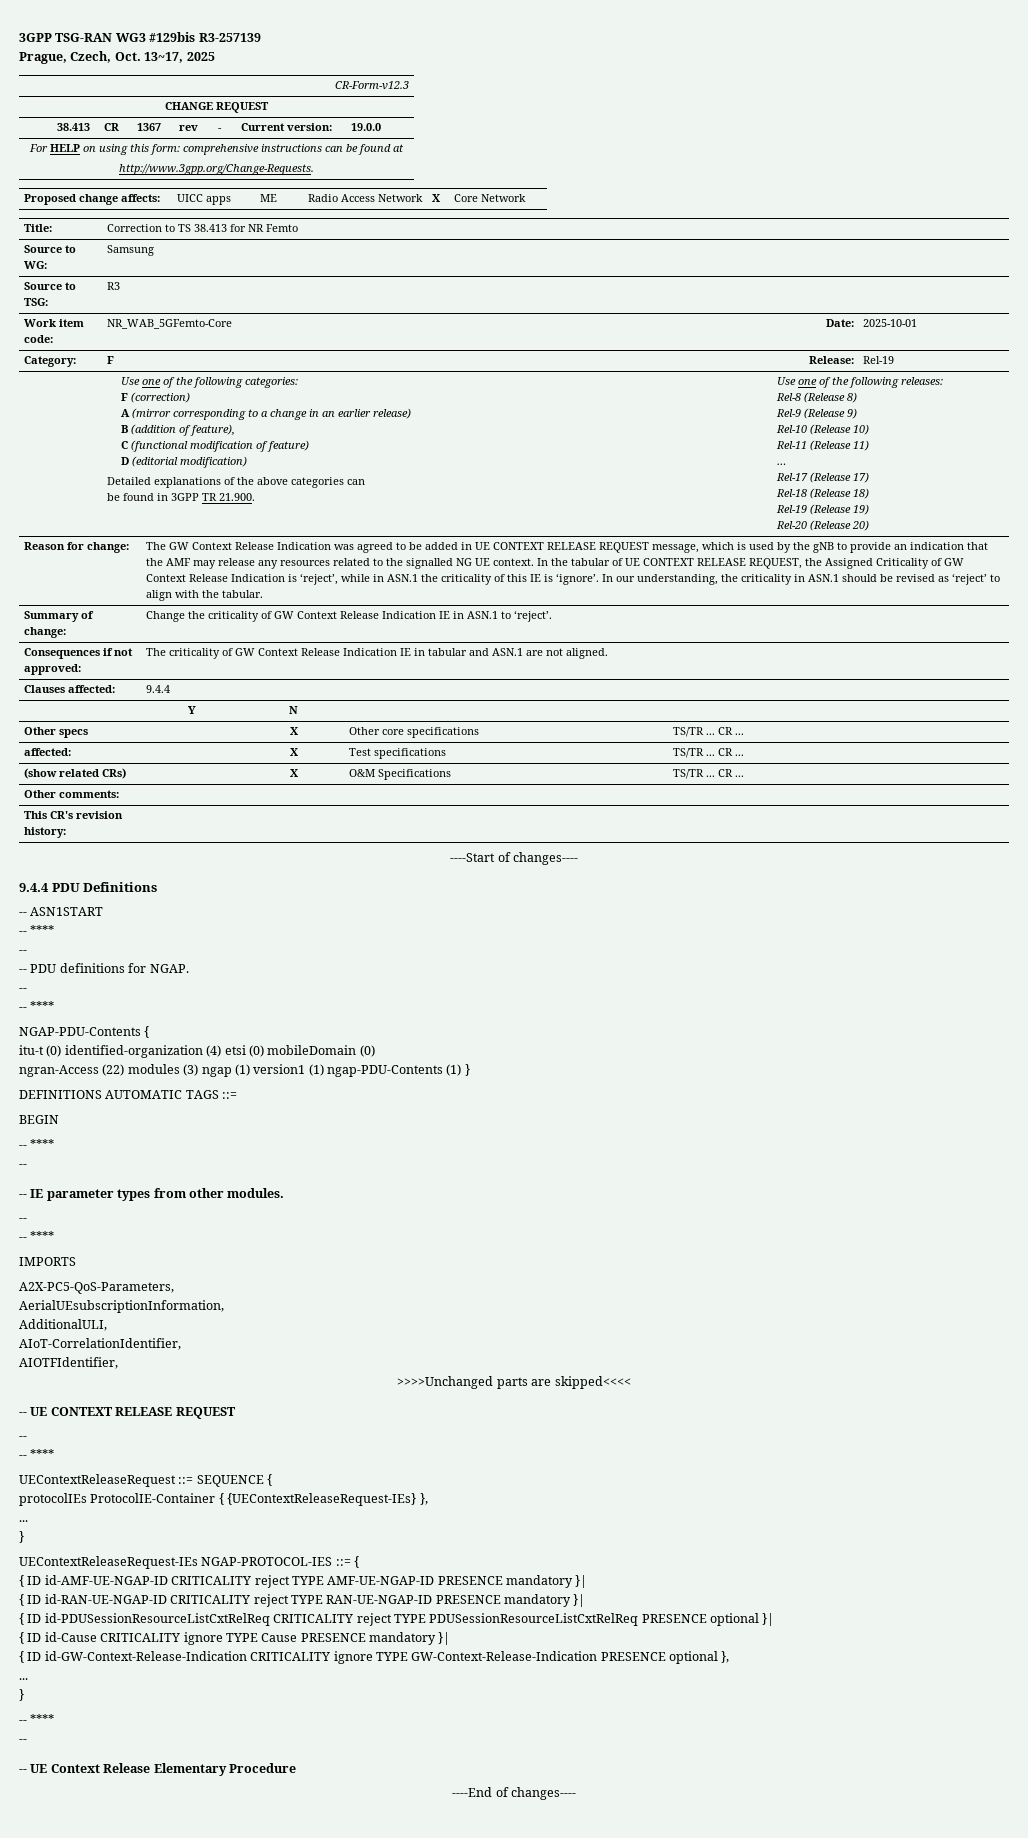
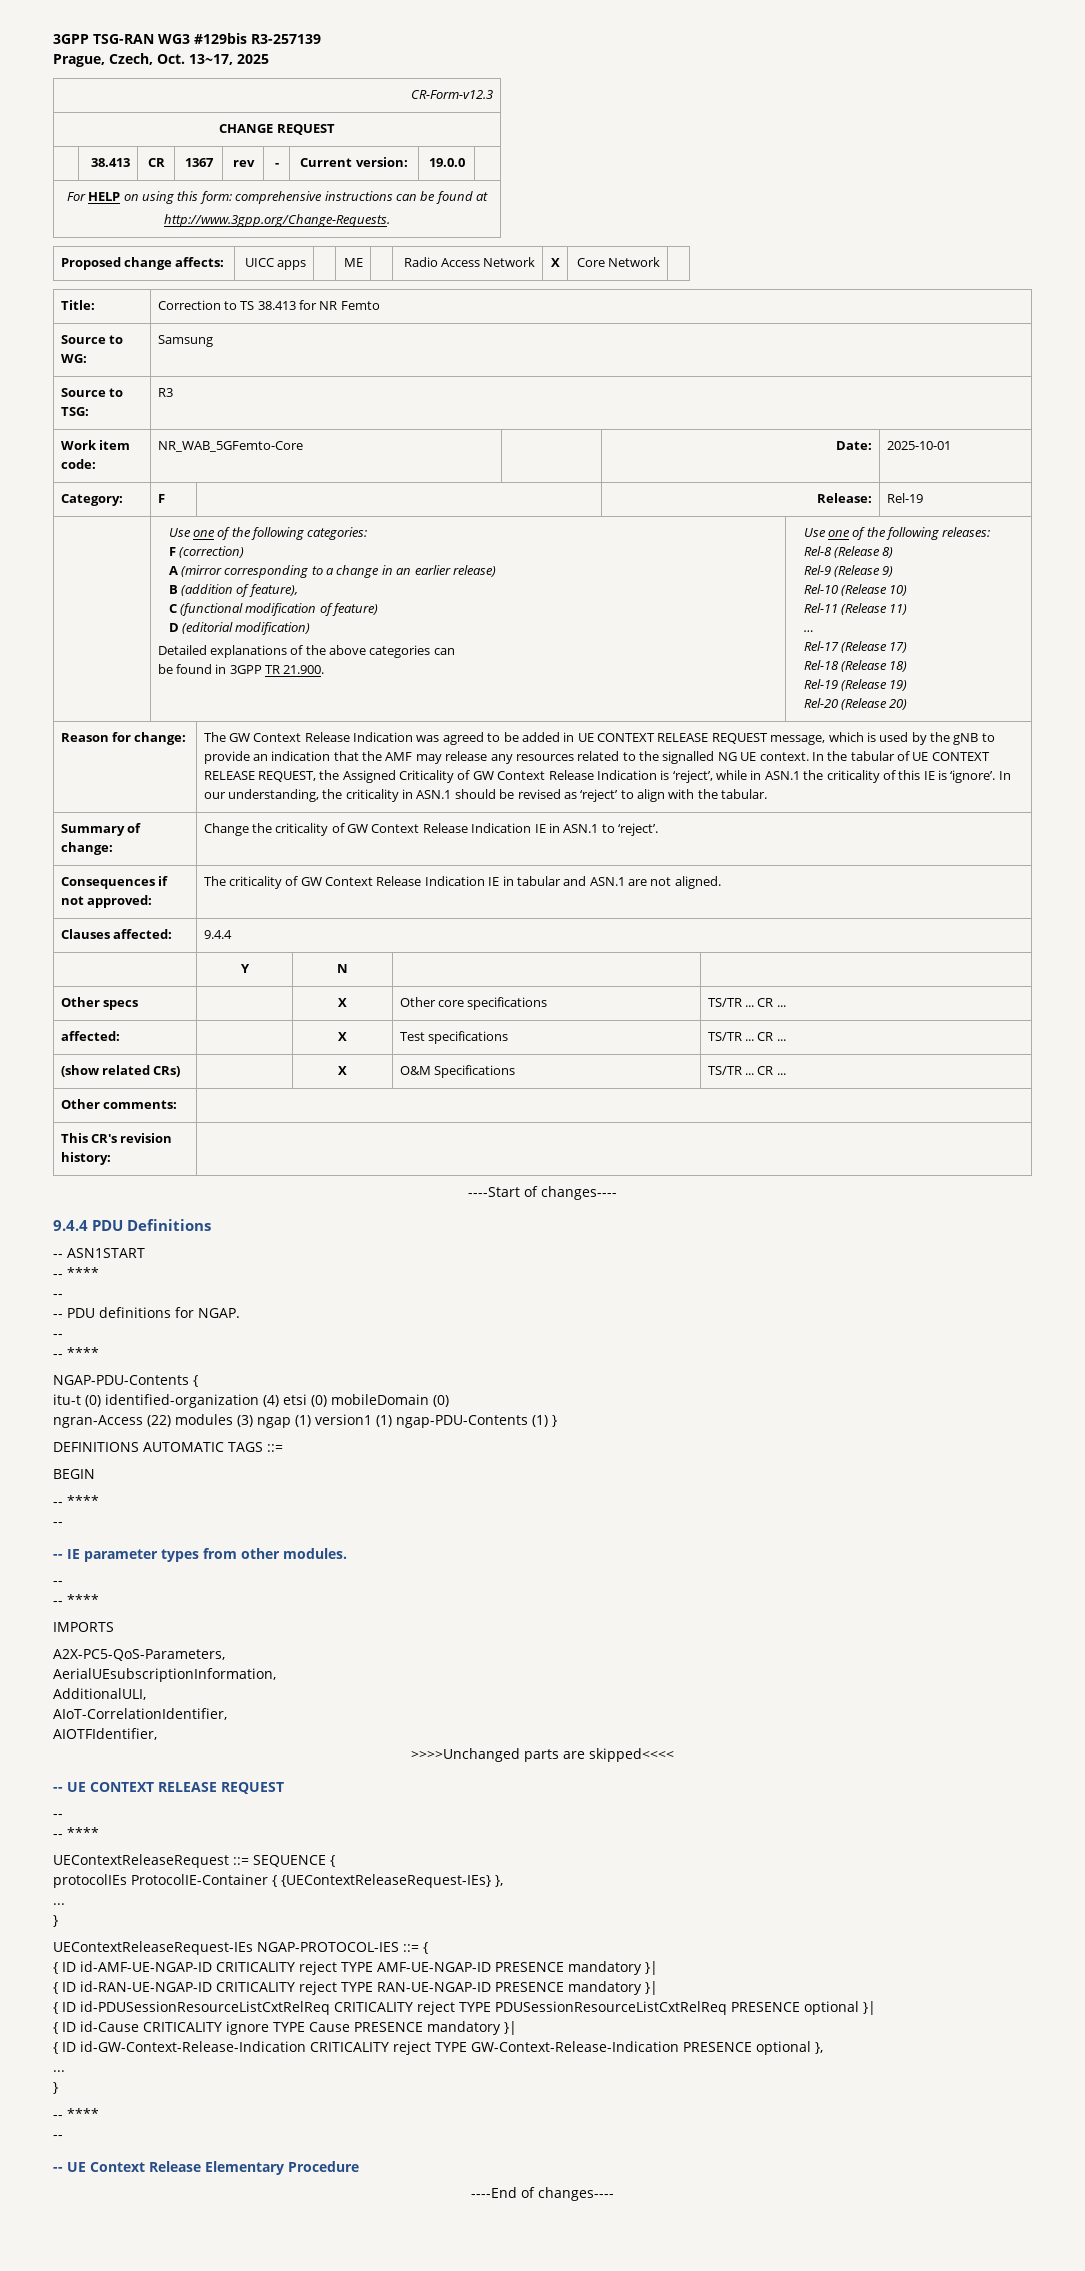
[333,1651,373,1664] ignore -> [393,2041,431,2055] reject

